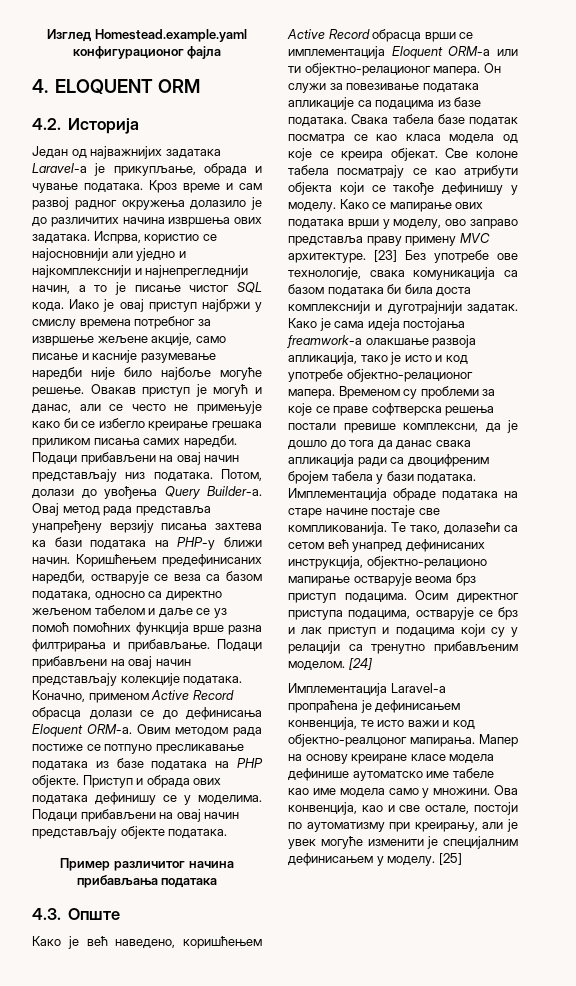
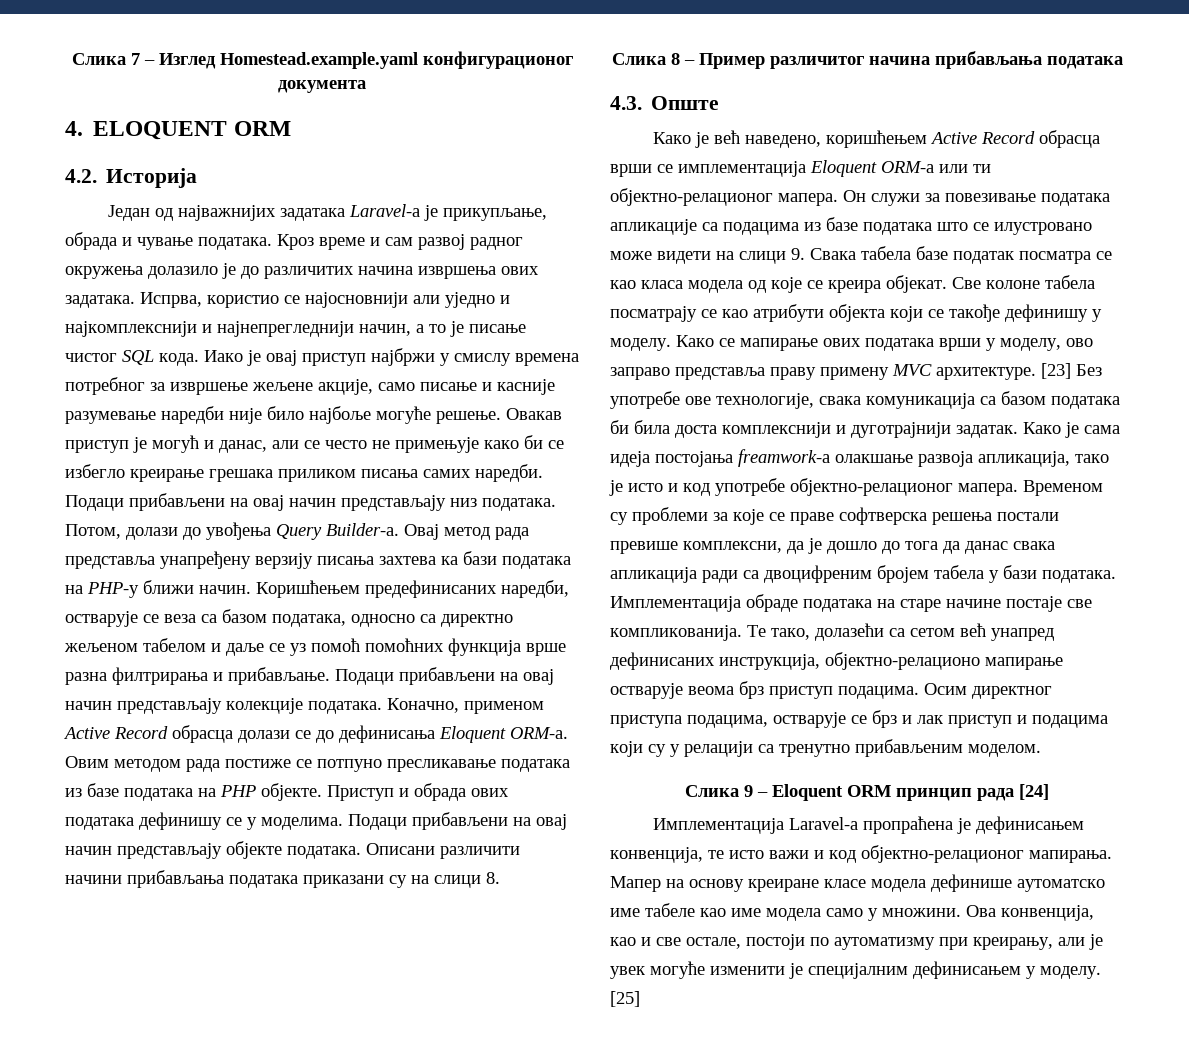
(47, 35) none -> [71,53,155,65] Слика 7 –
[187,46,222,59] фајла -> [278,80,366,93] документа
(228, 834) // -> [366,843,520,859] [65,870,500,888] [611,53,695,65] Описани различити начини прибављања података приказани су на слици 8. // Слика 8 –
[288,117,347,127] података. -> [863,222,1092,235] [610,248,805,264] података што се илустровано може видети на слици 9.
(345, 666) none -> [685,784,1014,801] // Слика 9 – Eloquent ORM принцип рада
[288,734,407,747] објектно-реалцоног -> [861,845,1024,863] објектно-релационог

